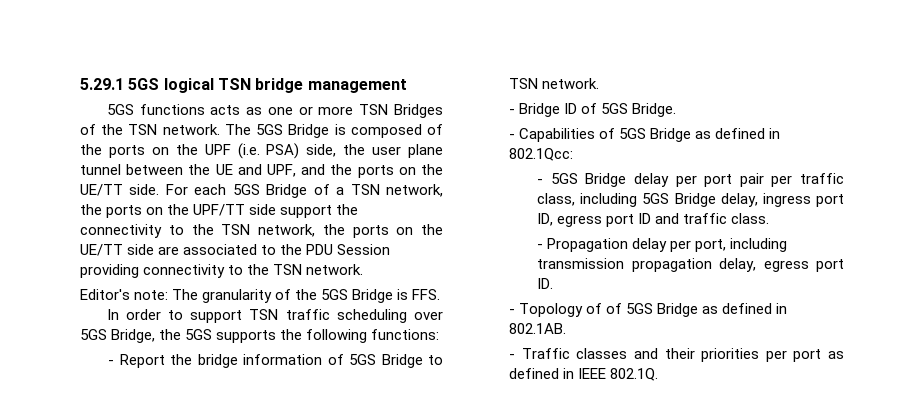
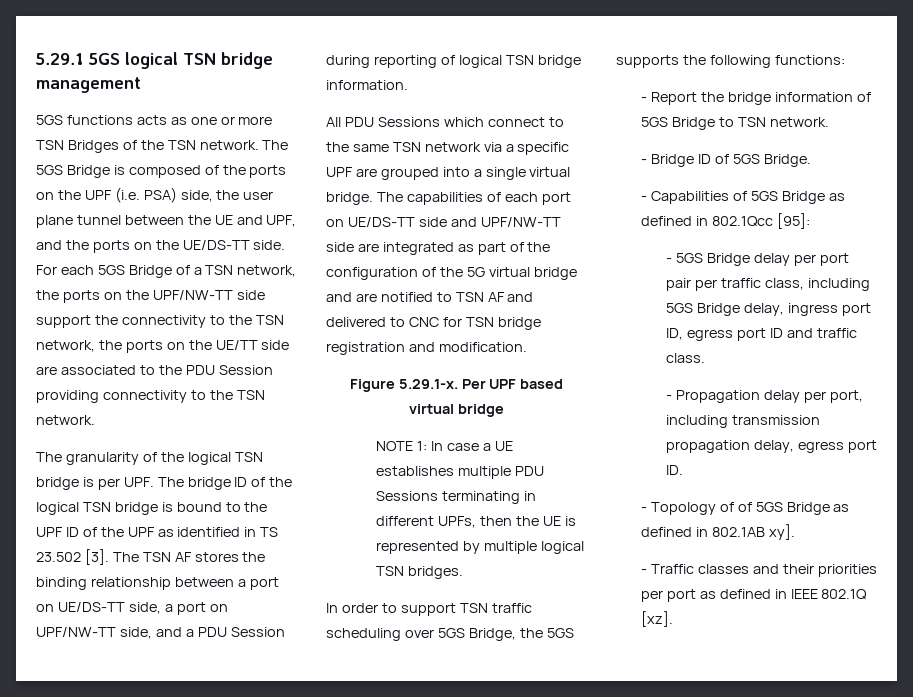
[80,184,123,196] UE/TT -> [182,240,250,250] UE/DS-TT
[193,204,246,216] UPF/TT -> [152,290,233,300] UPF/NW-TT
[80,289,169,300] Editor's note: -> (95, 420) none
[321,289,441,303] 5GS Bridge is FFS. -> [187,452,263,465] [36,477,293,490] [36,502,268,515] [36,527,279,537] [36,549,266,565] [36,577,279,590] [36,602,228,615] [36,627,285,639] [326,55,581,68] [326,80,408,90] [326,117,564,127] [326,142,570,155] [326,167,571,180] [326,192,571,205] [326,217,561,227] [326,242,551,255] [326,267,577,280] [326,292,534,302] [326,317,541,330] [326,342,527,355] [349,379,564,392] [409,404,504,417] [375,441,513,451] [375,466,544,479] [375,491,536,504] [375,516,576,528] [375,541,584,554] [375,566,463,579] logical TSN bridge is per UPF. The bridge ID of the logical TSN bridge is bound to the UPF ID of the UPF as identified in TS 23.502 [3]. The TSN AF stores the binding relationship between a port on UE/DS-TT side, a port on UPF/NW-TT side, and a PDU Session during reporting of logical TSN bridge information. // All PDU Sessions which connect to the same TSN network via a specific UPF are grouped into a single virtual bridge. The capabilities of each port on UE/DS-TT side and UPF/NW-TT side are integrated as part of the configuration of the 5G virtual bridge and are notified to TSN AF and delivered to CNC for TSN bridge registration and modification. // Figure 5.29.1-x. Per UPF based virtual bridge // NOTE 1: In case a UE establishes multiple PDU Sessions terminating in different UPFs, then the UE is represented by multiple logical TSN bridges.
[509,148,574,161] 802.1Qcc: -> [711,213,810,229] 802.1Qcc [95]:
[509,323,567,334] 802.1AB. -> [711,524,795,540] 802.1AB xy].
[610,368,659,381] 802.1Q. -> [821,589,868,599] [640,611,673,627] 802.1Q [xz].

